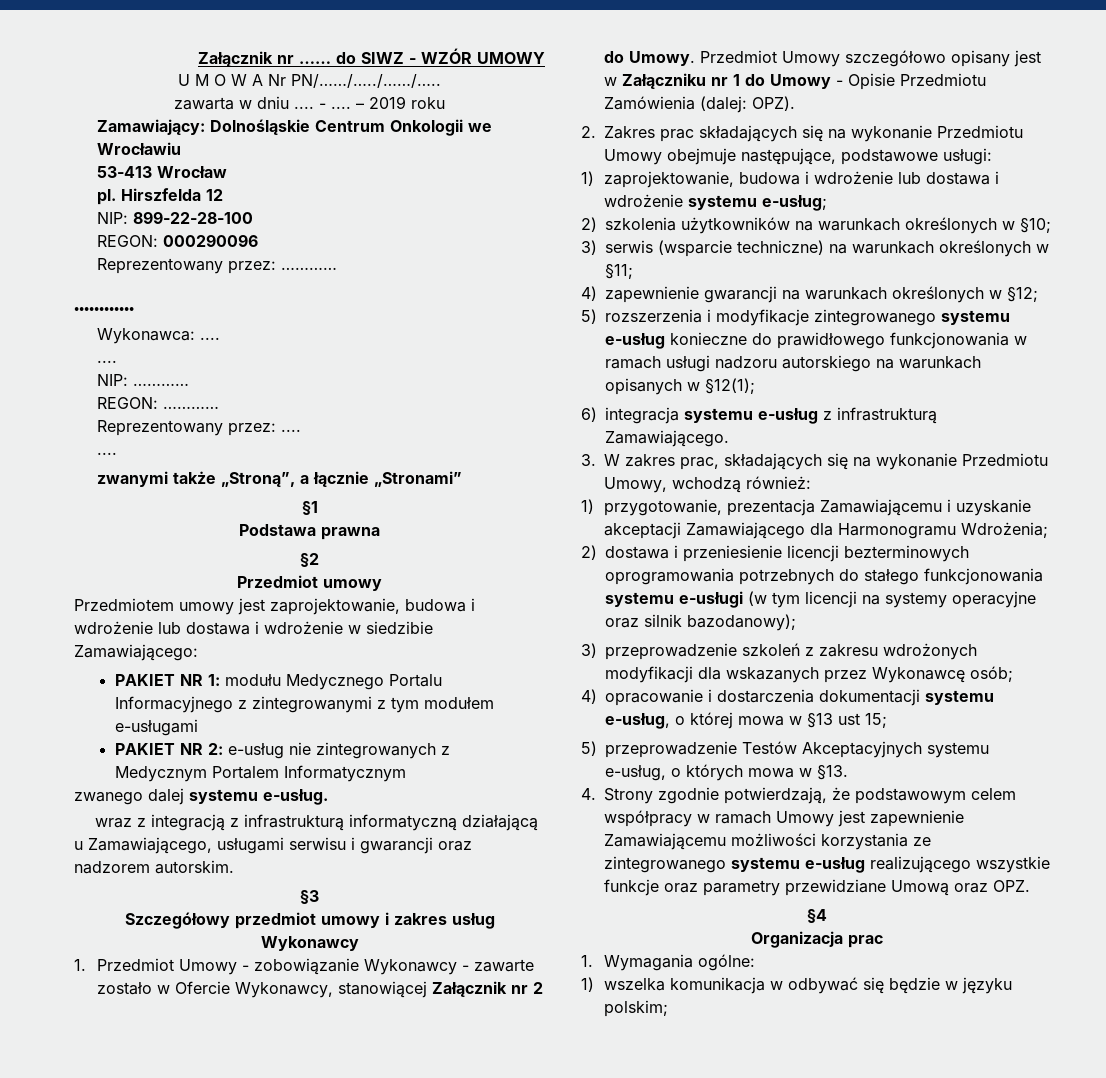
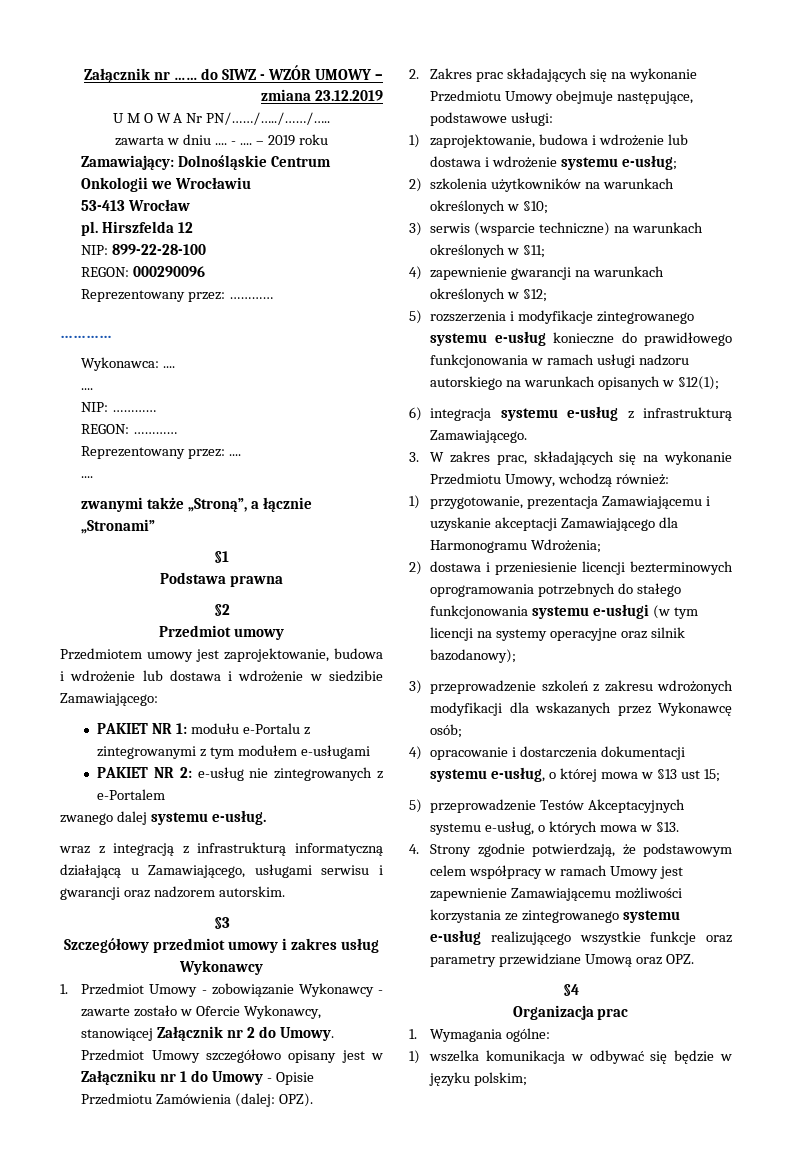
(545, 58) none -> [375,74,383,80] [261,89,383,101] – zmiana 23.12.2019
[285,674,442,690] [114,696,233,713] Medycznego Portalu Informacyjnego -> [242,723,300,734] e-Portalu
[114,765,406,782] Medycznym Portalem Informatycznym -> [97,789,166,800] e-Portalem

